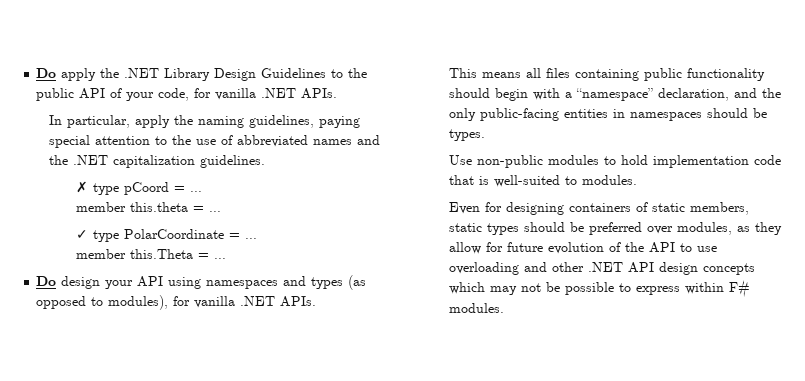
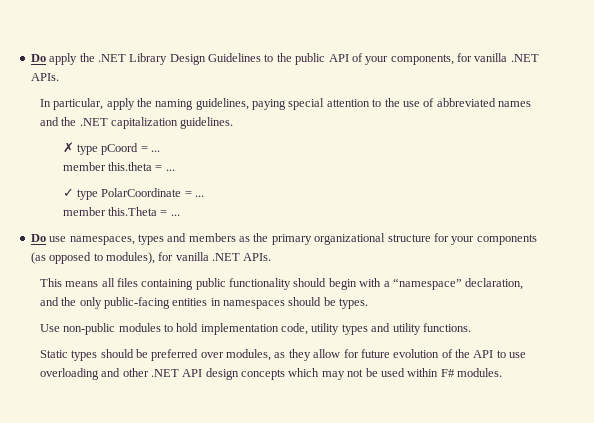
[158,88,190,101] code, -> [390,54,454,65] components,
[61,276,344,289] design your API using namespaces and types -> [49,233,537,245] use namespaces, types and members as the primary organizational structure for your components
[753,155,781,165] [448,175,637,187] [448,202,749,215] [448,223,482,232] code that is well-suited to modules. // Even for designing containers of static members, static -> [281,323,471,335] [39,350,68,358] code, utility types and utility functions. // Static
[564,282,680,295] possible to express -> [380,368,405,377] used

